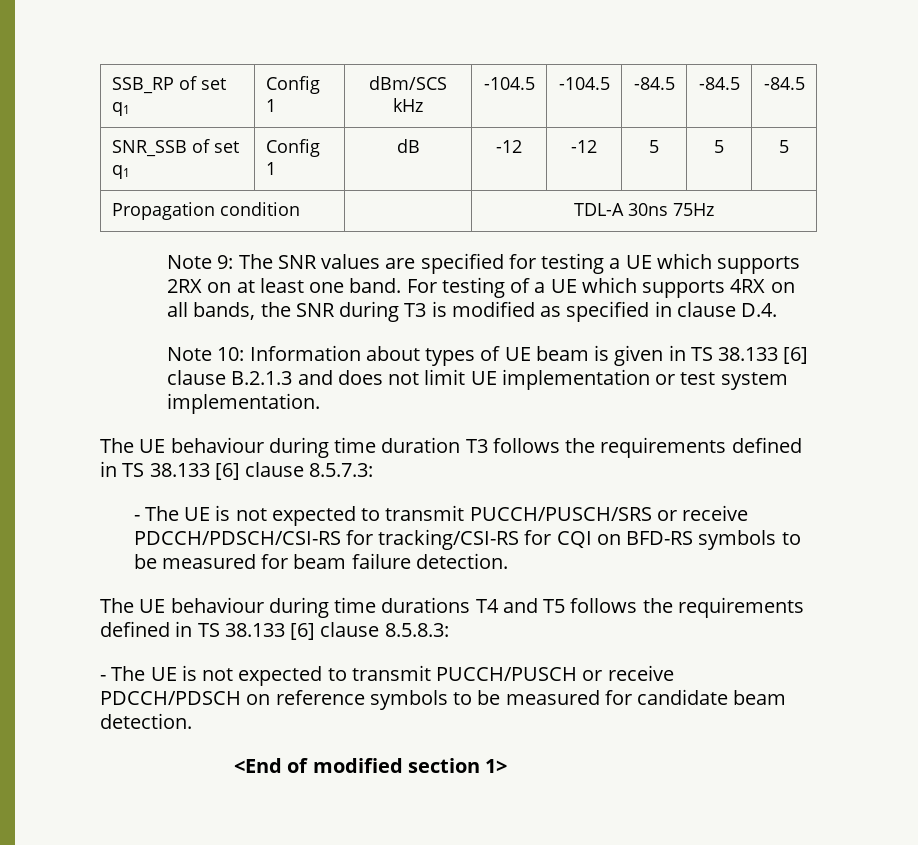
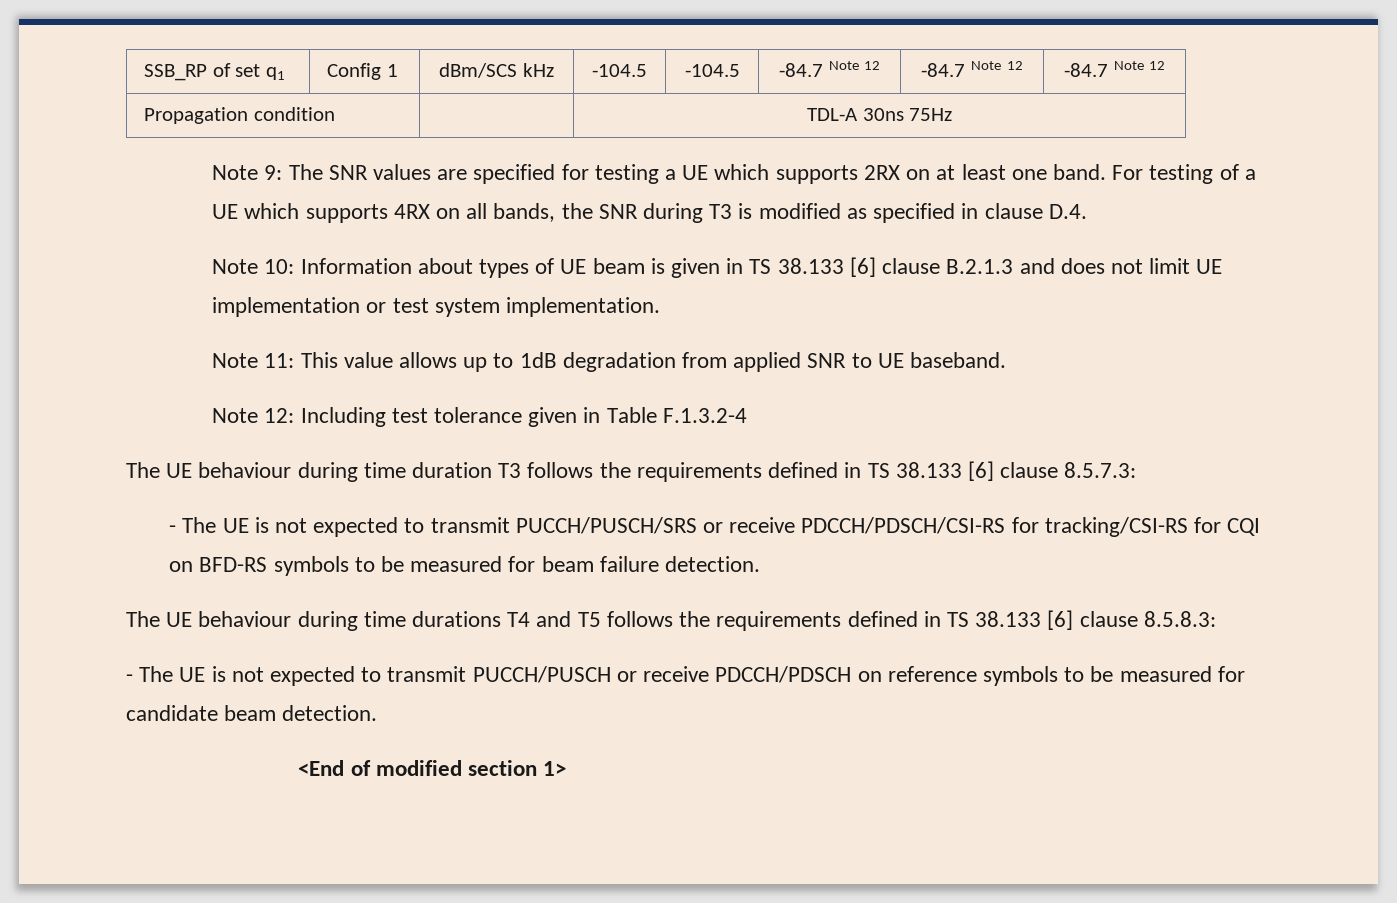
[633,77,675,90] [698,77,740,90] [763,77,805,90] [111,139,239,157] [111,165,130,179] [265,139,320,157] [265,162,276,175] [396,139,420,153] [496,140,522,153] [571,140,597,153] [649,140,659,153] [714,140,724,153] [779,140,789,153] -84.5 | -84.5 | -84.5 // SNR_SSB of set q1 | Config 1 | dB | -12 | -12 | 5 | 5 | 5 -> [778,61,881,77] [921,61,1023,77] [1063,61,1166,77] -84.7 Note 12 | -84.7 Note 12 | -84.7 Note 12
(321, 403) none -> [212,352,1007,372] [212,407,747,427] // Note 11: This value allows up to 1dB degradation from applied SNR to UE baseband. // Note 12: Including test tolerance given in Table F.1.3.2-4

